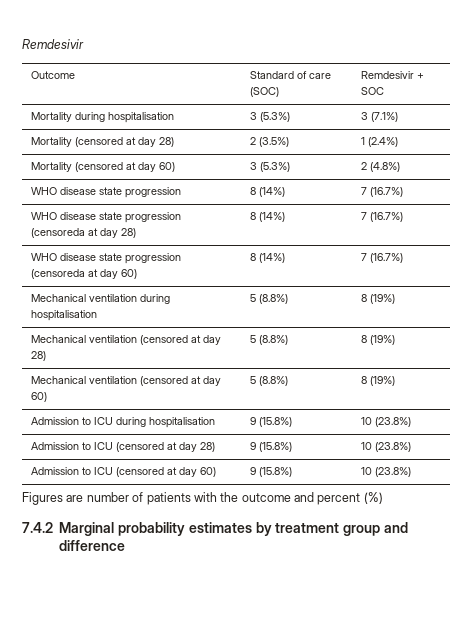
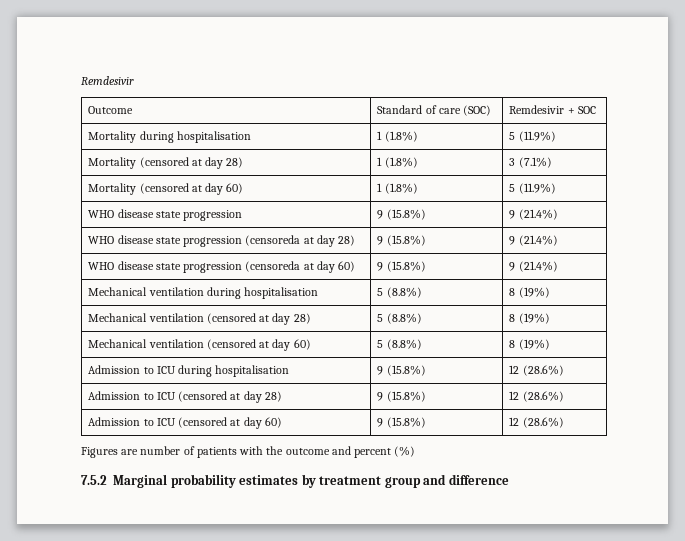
[249,112,290,122] 3 (5.3%) -> [377,131,418,142] [509,131,556,142] [88,157,244,169] [377,157,418,168] 1 (1.8%) | 5 (11.9%) // Mortality (censored at day 28) | 1 (1.8%)
[158,137,174,147] [249,137,289,147] [360,137,398,147] [30,162,175,172] [249,162,290,172] [360,162,400,172] 28) | 2 (3.5%) | 1 (2.4%) // Mortality (censored at day 60) | 3 (5.3%) | 2 (4.8%) -> [226,183,244,194] [377,183,418,194] [509,183,556,194] 60) | 1 (1.8%) | 5 (11.9%)
[249,187,285,197] [360,187,403,197] 8 (14%) | 7 (16.7%) -> [377,209,426,220] [509,209,558,220] 9 (15.8%) | 9 (21.4%)
[249,212,285,222] [360,212,403,222] 8 (14%) | 7 (16.7%) -> [377,235,426,246] [509,235,558,246] 9 (15.8%) | 9 (21.4%)
[249,253,285,263] [360,253,403,263] 8 (14%) | 7 (16.7%) -> [377,261,426,272] [509,261,558,272] 9 (15.8%) | 9 (21.4%)
[360,417,411,427] 10 (23.8%) -> [509,365,564,376] 12 (28.6%)
[360,442,411,452] 10 (23.8%) -> [509,391,564,402] 12 (28.6%)
[360,467,411,477] 10 (23.8%) -> [509,417,564,428] 12 (28.6%)
[22,522,53,533] 7.4.2 -> [81,475,107,485] 7.5.2

